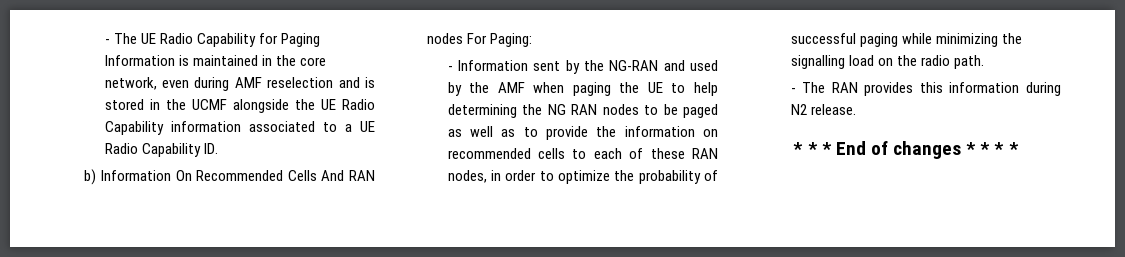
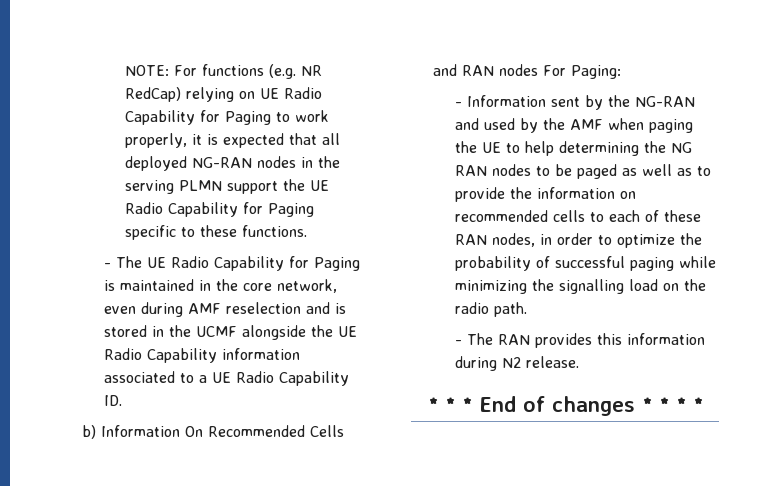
(104, 41) none -> [125,64,323,79] [125,87,323,102] [125,110,330,125] [125,133,341,148] [125,156,341,171] [125,179,330,194] [125,202,315,217] [125,225,308,240] NOTE: For functions (e.g. NR RedCap) relying on UE Radio Capability for Paging to work properly, it is expected that all deployed NG-RAN nodes in the serving PLMN support the UE Radio Capability for Paging specific to these functions. //
[104,55,175,66] Information -> (360, 264) none
[321,170,345,181] And -> [432,64,457,76] and

